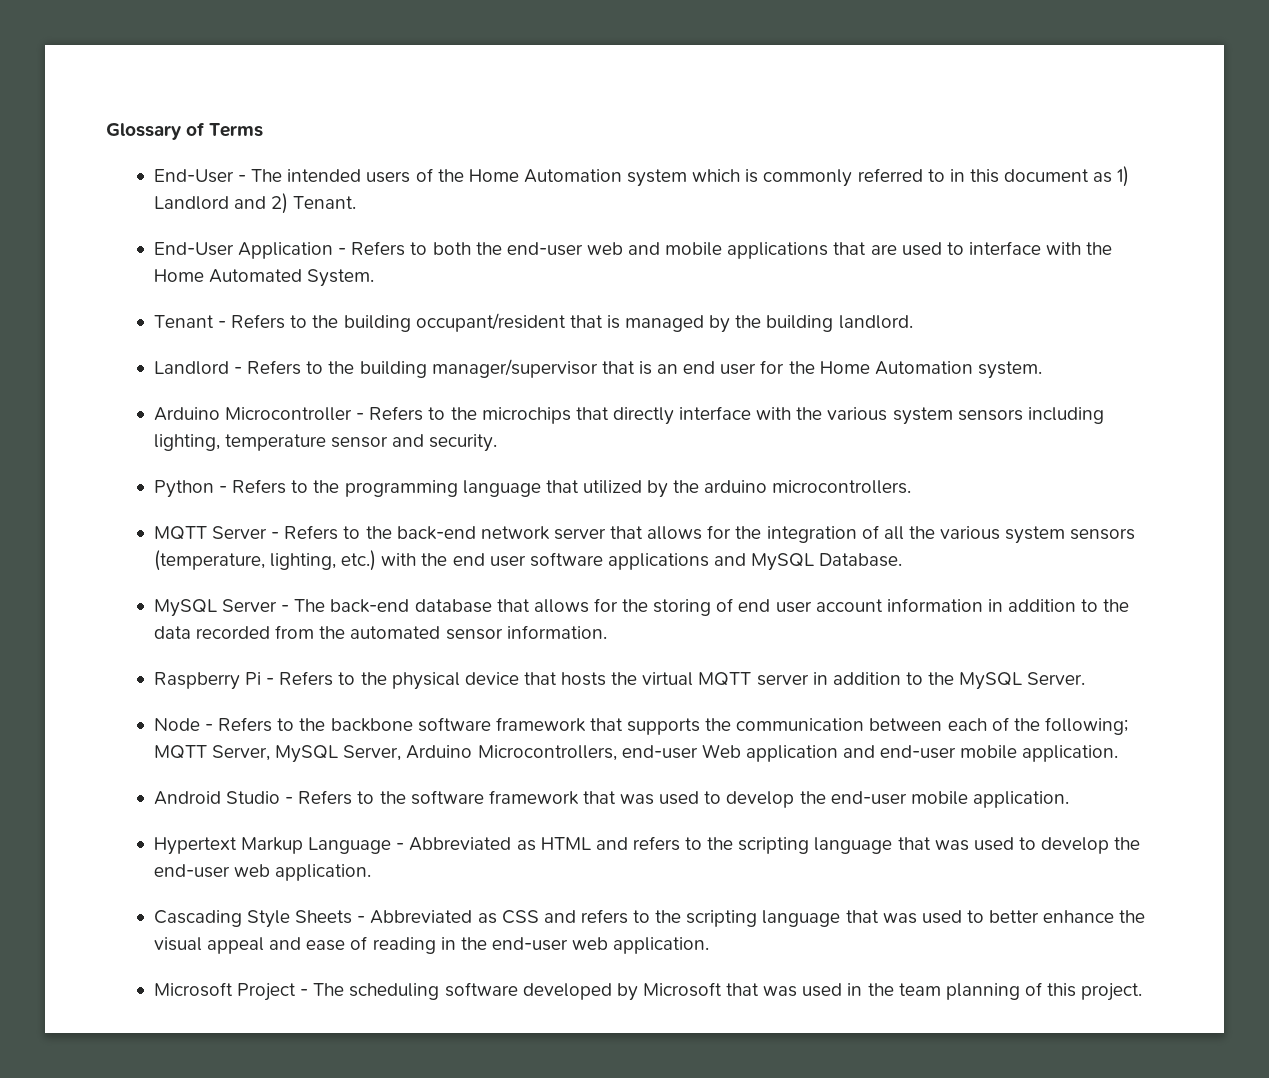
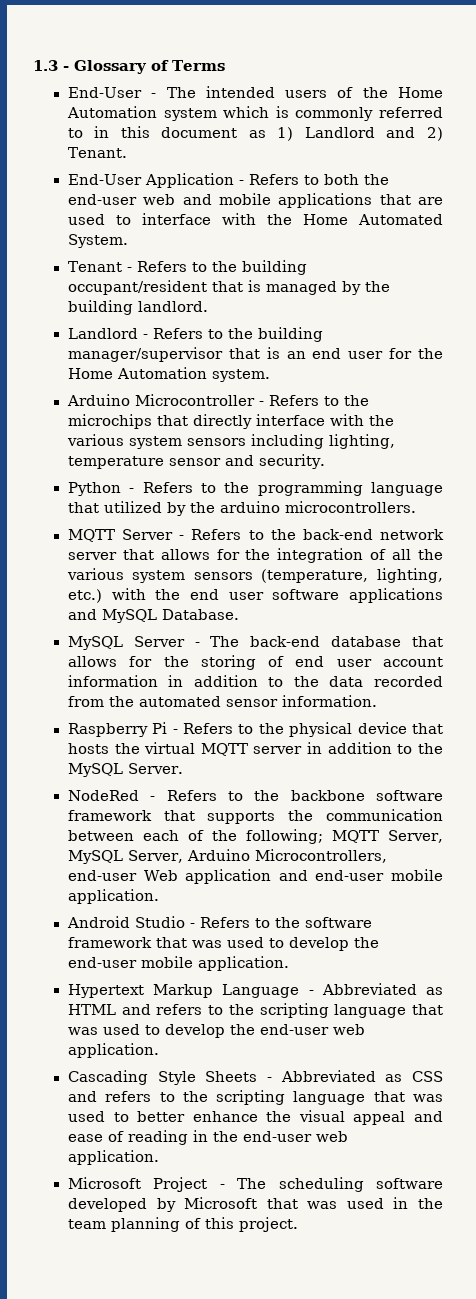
(106, 131) none -> [33,60,69,71] 1.3 -
[153,718,200,731] Node -> [67,790,139,801] NodeRed

